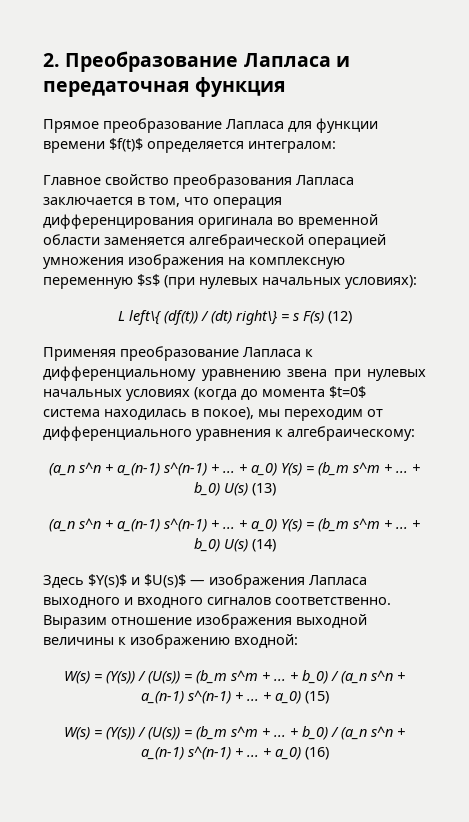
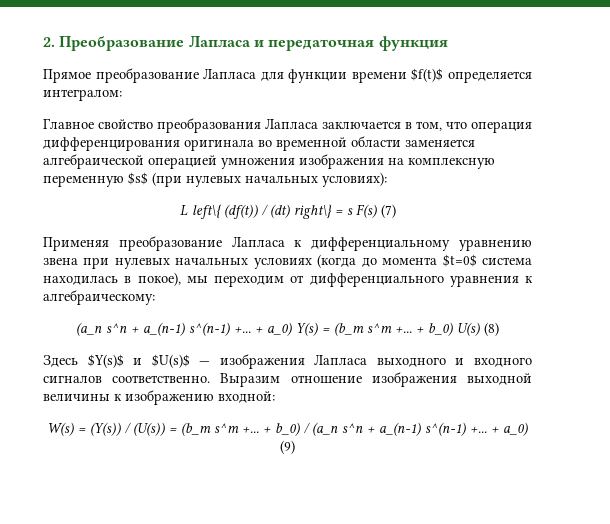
[327,311,352,324] (12) -> [380,204,396,218] (7)
[211,462,420,476] [193,482,276,496] [49,518,420,532] [193,538,276,552] + ... + a_0) Y(s) = (b_m s^m + ... + b_0) U(s) (13) // (a_n s^n + a_(n-1) s^(n-1) + ... + a_0) Y(s) = (b_m s^m + ... + b_0) U(s) (14) -> [234,322,499,336] +... + a_0) Y(s) = (b_m s^m +... + b_0) U(s) (8)
[262,670,405,684] [140,690,329,704] [64,726,405,740] [140,746,329,760] + ... + b_0) / (a_n s^n + a_(n-1) s^(n-1) + ... + a_0) (15) // W(s) = (Y(s)) / (U(s)) = (b_m s^m + ... + b_0) / (a_n s^n + a_(n-1) s^(n-1) + ... + a_0) (16) -> [242,422,528,436] [280,440,295,454] +... + b_0) / (a_n s^n + a_(n-1) s^(n-1) +... + a_0) (9)

